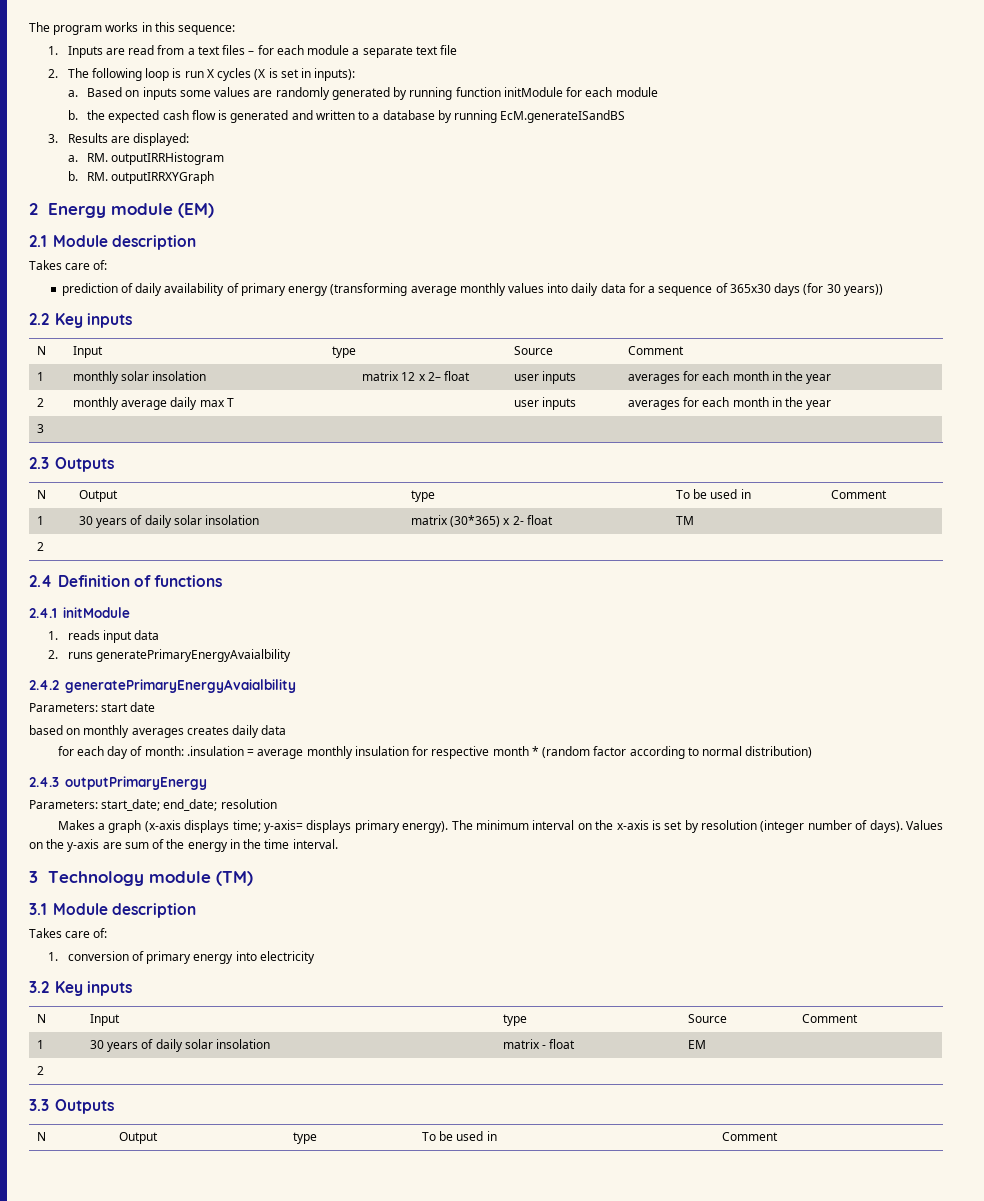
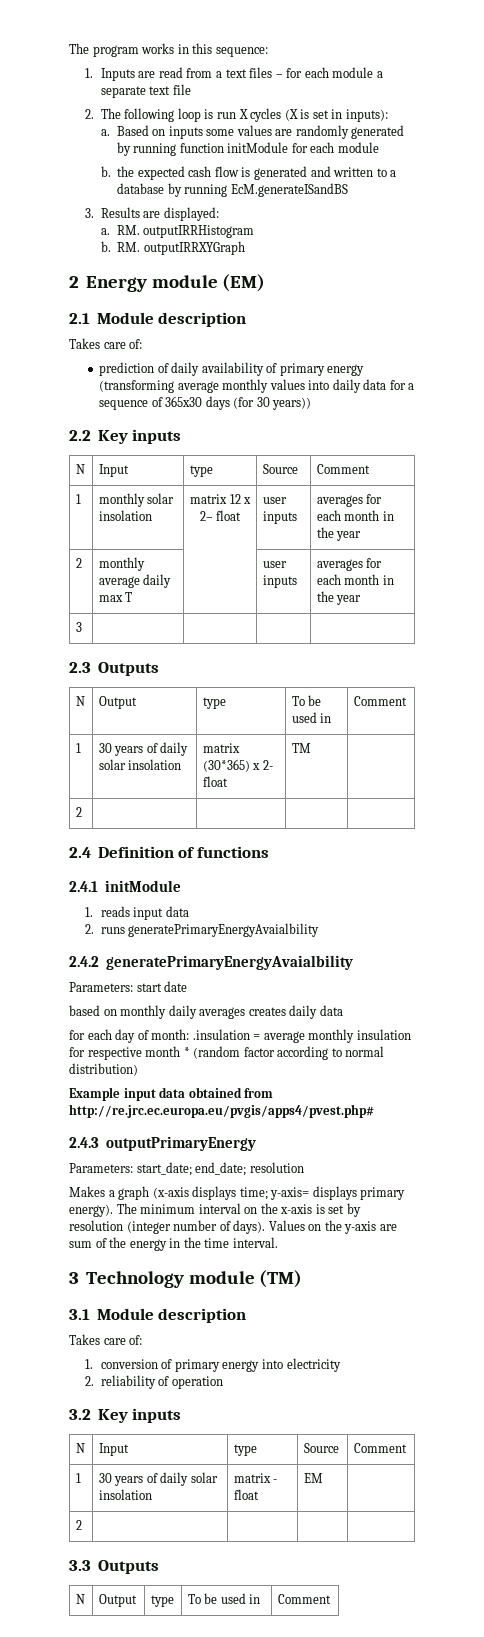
(130, 731) none -> [168,1005,197,1019] daily
(813, 752) none -> [69,1087,274,1101] [69,1104,374,1118] // Example input data obtained from http://re.jrc.ec.europa.eu/pvgis/apps4/pvest.php#
(315, 957) none -> [84,1375,223,1389] // 2. reliability of operation

